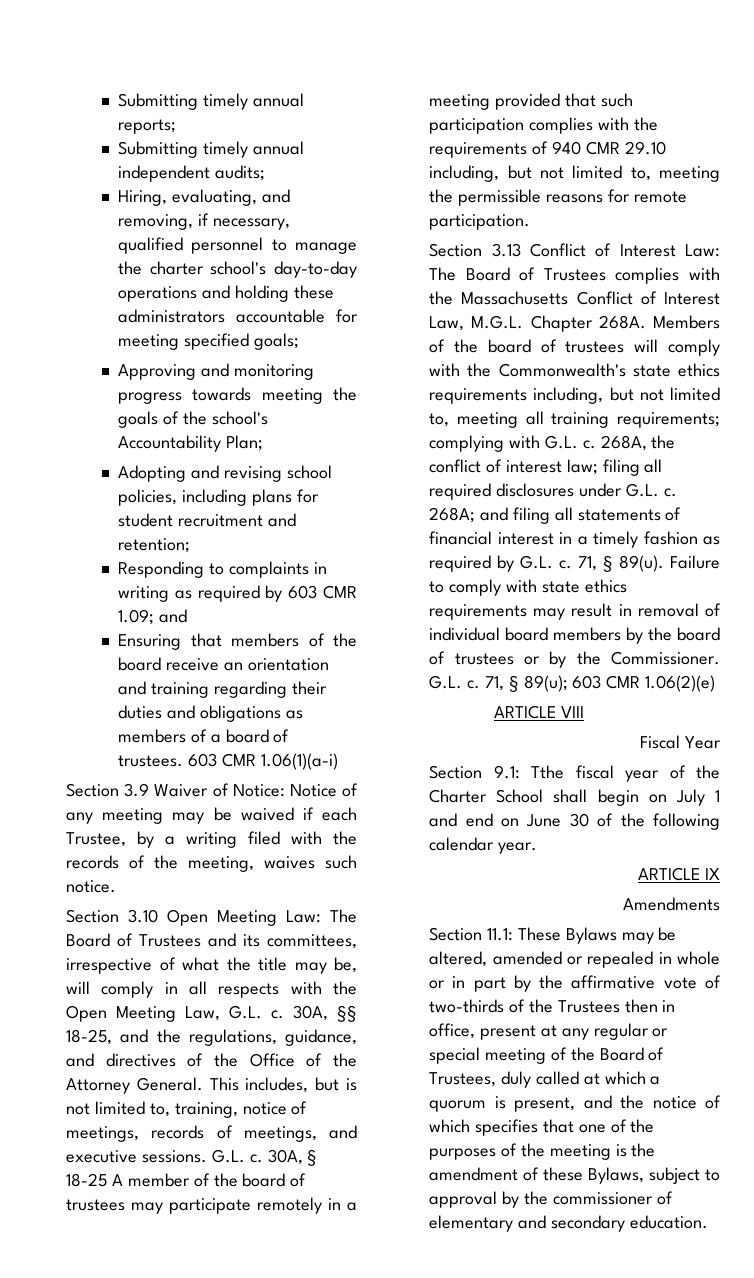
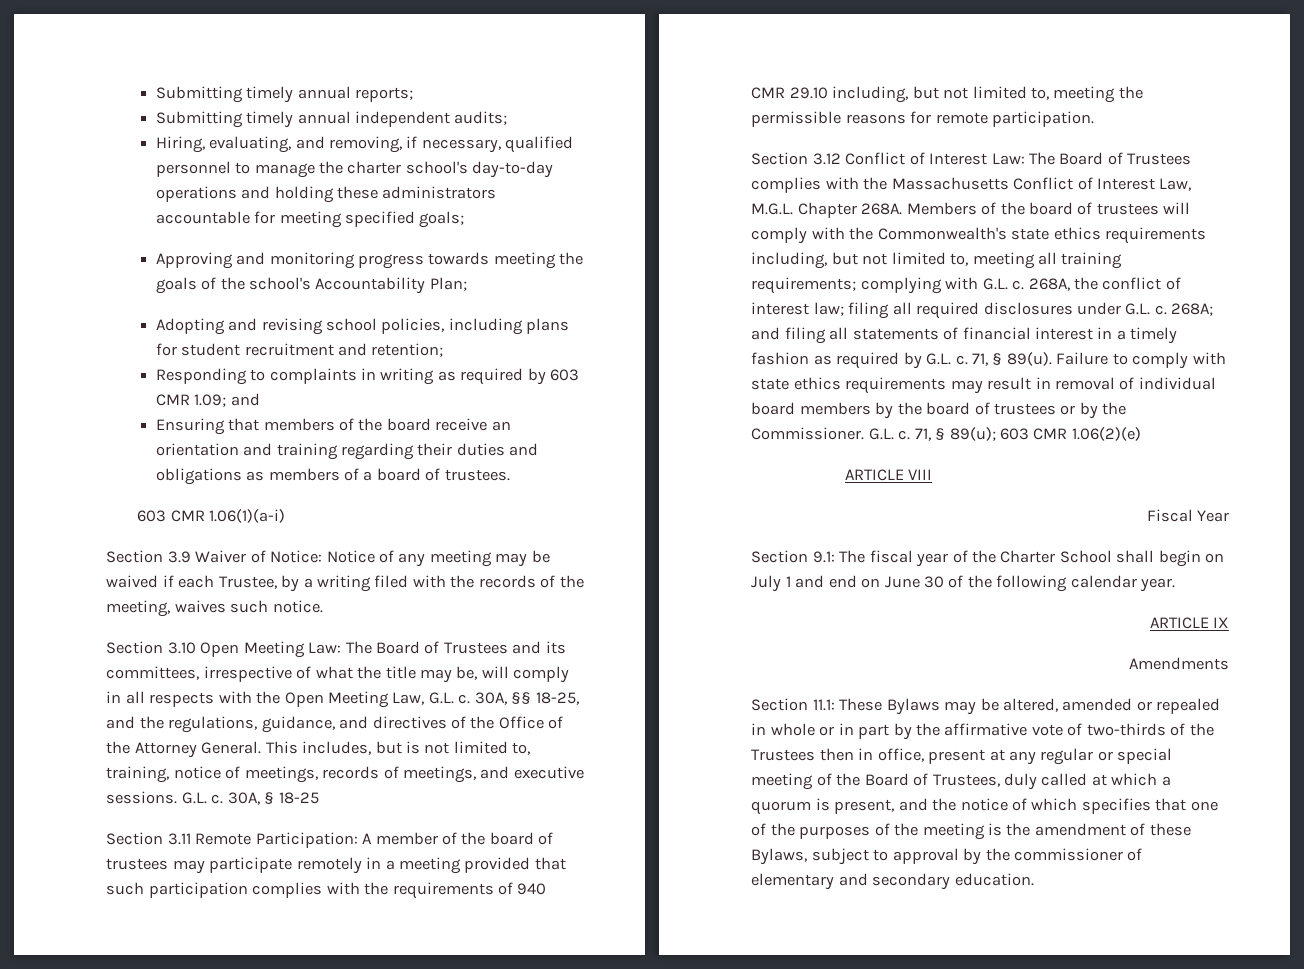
(184, 761) none -> (510, 475) //
(108, 1180) none -> [106,832,358,848] // Section 3.11 Remote Participation:
[491,243,521,257] 3.13 -> [812,153,841,165] 3.12
[531,765,565,779] Tthe -> [839,550,866,563] The

